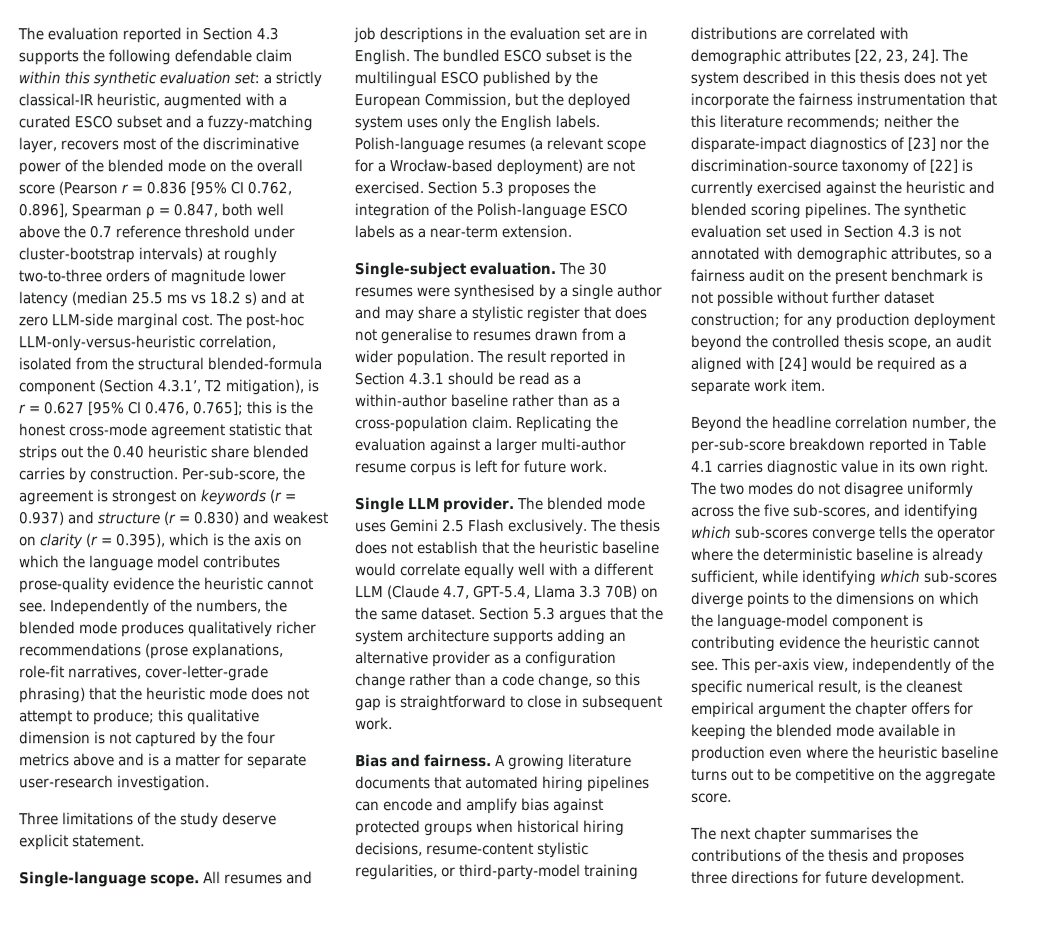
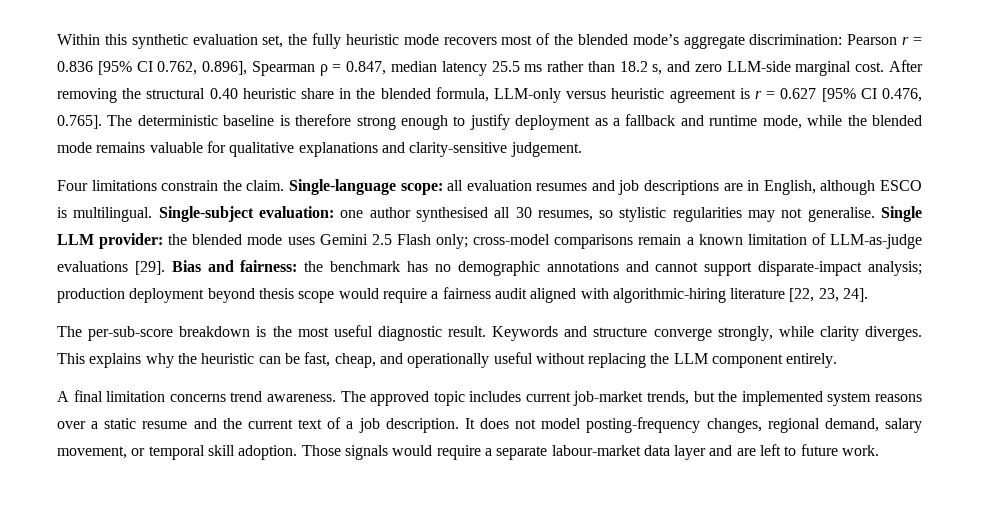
[17,27,279,44] [18,49,292,66] [18,71,322,88] [18,93,287,110] [18,115,313,132] [18,137,299,154] [18,159,303,176] [18,181,118,196] The evaluation reported in Section 4.3 supports the following defendable claim within this synthetic evaluation set: a strictly classical-IR heuristic, augmented with a curated ESCO subset and a fuzzy-matching layer, recovers most of the discriminative power of the blended mode on the overall score (Pearson -> [57,33,898,49] Within this synthetic evaluation set, the fully heuristic mode recovers most of the blended mode’s aggregate discrimination: Pearson
[221,203,284,217] [18,225,295,239] [18,247,277,264] [18,269,286,286] [18,291,304,308] [18,313,304,330] [18,335,276,352] [18,357,322,371] [18,379,304,396] both well above the 0.7 reference threshold under cluster-bootstrap intervals) at roughly two-to-three orders of magnitude lower latency (median 25.5 ms vs 18.2 s) and at zero LLM-side marginal cost. The post-hoc LLM-only-versus-heuristic correlation, isolated from the structural blended-formula component (Section 4.3.1’, T2 mitigation), -> [390,60,923,76] [57,87,736,103] median latency 25.5 ms rather than 18.2 s, and zero LLM-side marginal cost. After removing the structural 0.40 heuristic share in the blended formula, LLM-only versus heuristic agreement
[192,401,313,416] [18,423,312,440] [18,445,309,462] [18,467,306,484] [19,489,297,506] [19,511,329,526] [19,533,303,550] [19,555,281,572] [19,577,314,594] [19,599,288,616] [19,621,317,638] [19,643,284,660] [19,665,269,682] [19,687,310,704] [19,709,260,726] [19,731,276,748] [19,753,307,770] [19,775,210,792] [18,812,277,829] [19,834,145,851] [19,871,313,888] [353,26,648,44] [354,48,632,66] [354,70,598,88] [354,92,631,110] [354,114,600,132] [354,136,646,154] [354,158,635,176] [354,180,596,198] [354,202,628,220] [354,224,572,239] [354,261,607,279] [354,283,662,301] [354,305,647,323] [354,327,626,345] [354,349,626,367] [354,371,581,386] [354,393,620,408] [354,415,618,433] [354,437,626,455] [354,459,607,477] [355,496,544,514] 0.765]; this is the honest cross-mode agreement statistic that strips out the 0.40 heuristic share blended carries by construction. Per-sub-score, the agreement is strongest on keywords (r = 0.937) and structure (r = 0.830) and weakest on clarity (r = 0.395), which is the axis on which the language model contributes prose-quality evidence the heuristic cannot see. Independently of the numbers, the blended mode produces qualitatively richer recommendations (prose explanations, role-fit narratives, cover-letter-grade phrasing) that the heuristic mode does not attempt to produce; this qualitative dimension is not captured by the four metrics above and is a matter for separate user-research investigation. // Three limitations of the study deserve explicit statement. // Single-language scope. All resumes and job descriptions in the evaluation set are in English. The bundled ESCO subset is the multilingual ESCO published by the European Commission, but the deployed system uses only the English labels. Polish-language resumes (a relevant scope for a Wrocław-based deployment) are not exercised. Section 5.3 proposes the integration of the Polish-language ESCO labels as a near-term extension. // Single-subject evaluation. The 30 resumes were synthesised by a single author and may share a stylistic register that does not generalise to resumes drawn from a wider population. The result reported in Section 4.3.1 should be read as a within-author baseline rather than as a cross-population claim. Replicating the evaluation against a larger multi-author resume corpus is left for future work. // Single LLM provider. The -> [57,114,923,130] [57,141,582,157] [57,179,923,195] [57,206,922,222] [57,233,188,249] 0.765]. The deterministic baseline is therefore strong enough to justify deployment as a fallback and runtime mode, while the blended mode remains valuable for qualitative explanations and clarity-sensitive judgement. // Four limitations constrain the claim. Single-language scope: all evaluation resumes and job descriptions are in English, although ESCO is multilingual. Single-subject evaluation: one author synthesised all 30 resumes, so stylistic regularities may not generalise. Single LLM provider: the
[508,518,661,536] [355,540,660,555] [355,562,654,580] [355,584,659,600] [355,606,664,623] [355,628,627,646] [355,650,617,668] [355,672,641,690] [355,694,663,712] [355,717,393,731] [355,753,632,771] [355,775,650,792] [355,797,604,815] [355,819,625,837] [355,841,589,858] [355,863,639,881] [690,26,909,40] [690,48,968,65] [690,70,987,87] [690,92,997,109] [690,114,959,129] [690,136,989,153] [690,158,973,175] [690,180,995,197] [690,202,966,219] [690,224,961,238] [690,246,992,263] [690,268,983,285] [690,290,934,307] [690,312,995,329] [690,334,991,351] [690,356,967,373] [690,378,825,395] [690,415,996,432] [690,437,986,454] [690,459,989,476] [690,481,974,498] [691,503,979,520] [691,525,996,542] [691,547,984,564] [691,569,998,586] [691,591,980,608] [691,613,924,630] [691,635,980,652] [691,657,995,674] [691,679,963,696] [691,701,974,718] [691,723,957,740] [691,745,999,762] [691,767,996,784] [691,792,732,803] [690,826,919,843] [691,848,965,865] [691,870,965,887] exclusively. The thesis does not establish that the heuristic baseline would correlate equally well with a different LLM (Claude 4.7, GPT-5.4, Llama 3.3 70B) on the same dataset. Section 5.3 argues that the system architecture supports adding an alternative provider as a configuration change rather than a code change, so this gap is straightforward to close in subsequent work. // Bias and fairness. A growing literature documents that automated hiring pipelines can encode and amplify bias against protected groups when historical hiring decisions, resume-content stylistic regularities, or third-party-model training distributions are correlated with demographic attributes [22, 23, 24]. The system described in this thesis does not yet incorporate the fairness instrumentation that this literature recommends; neither the disparate-impact diagnostics of [23] nor the discrimination-source taxonomy of [22] is currently exercised against the heuristic and blended scoring pipelines. The synthetic evaluation set used in Section 4.3 is not annotated with demographic attributes, so a fairness audit on the present benchmark is not possible without further dataset construction; for any production deployment beyond the controlled thesis scope, an audit aligned with [24] would be required as a separate work item. // Beyond the headline correlation number, the per-sub-score breakdown reported in Table 4.1 carries diagnostic value in its own right. The two modes do not disagree uniformly across the five sub-scores, and identifying which sub-scores converge tells the operator where the deterministic baseline is already sufficient, while identifying which sub-scores diverge points to the dimensions on which the language-model component is contributing evidence the heuristic cannot see. This per-axis view, independently of the specific numerical result, is the cleanest empirical argument the chapter offers for keeping the blended mode available in production even where the heuristic baseline turns out to be competitive on the aggregate score. // The next chapter summarises the contributions of the thesis and proposes three directions for future development. -> [436,233,923,249] [57,260,923,276] [57,287,869,303] [57,325,922,341] [57,352,838,368] [57,390,923,406] [57,417,922,433] [57,444,880,460] only; cross-model comparisons remain a known limitation of LLM-as-judge evaluations [29]. Bias and fairness: the benchmark has no demographic annotations and cannot support disparate-impact analysis; production deployment beyond thesis scope would require a fairness audit aligned with algorithmic-hiring literature [22, 23, 24]. // The per-sub-score breakdown is the most useful diagnostic result. Keywords and structure converge strongly, while clarity diverges. This explains why the heuristic can be fast, cheap, and operationally useful without replacing the LLM component entirely. // A final limitation concerns trend awareness. The approved topic includes current job-market trends, but the implemented system reasons over a static resume and the current text of a job description. It does not model posting-frequency changes, regional demand, salary movement, or temporal skill adoption. Those signals would require a separate labour-market data layer and are left to future work.

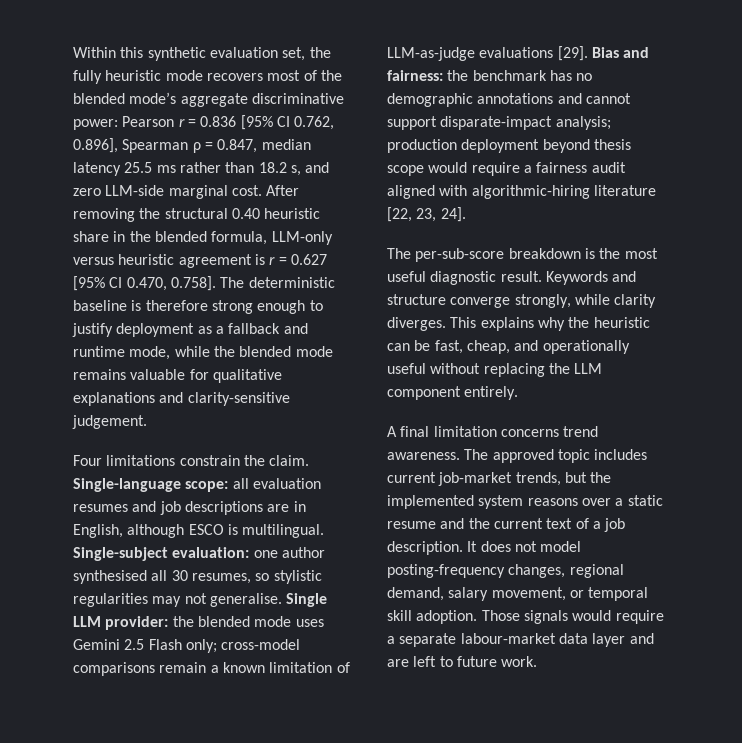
[749,34,843,45] discrimination: -> [251,93,344,104] [73,119,118,130] discriminative power:
[882,88,923,102] [57,115,102,129] 0.476, 0.765]. -> [126,276,216,291] 0.470, 0.758].

